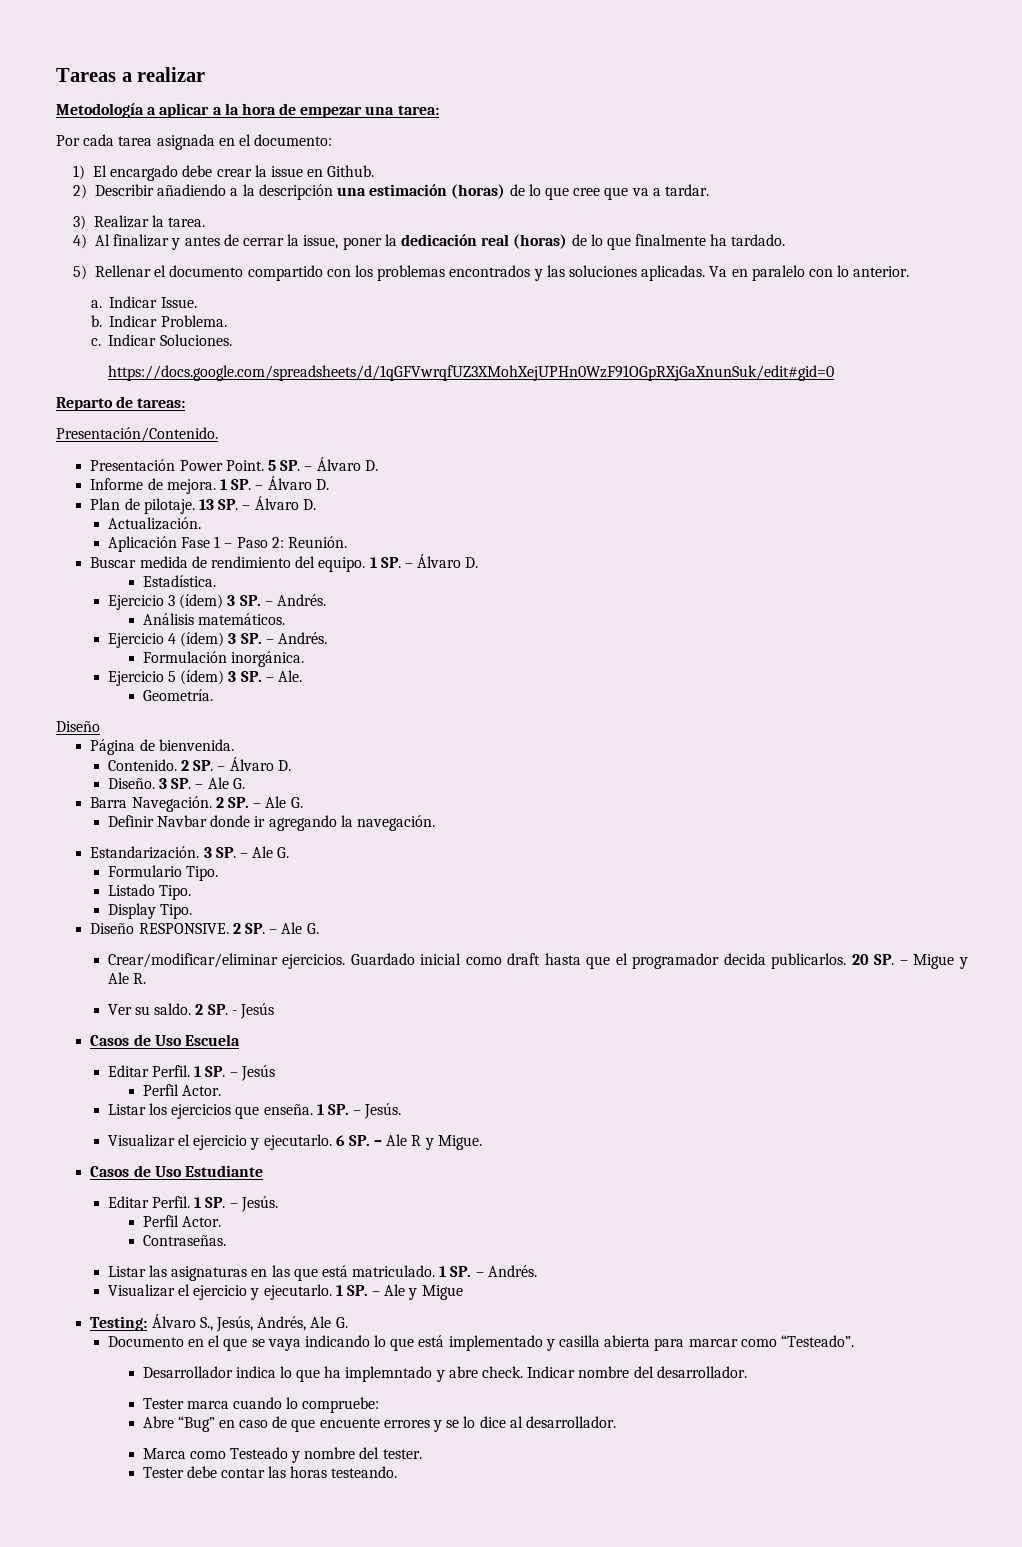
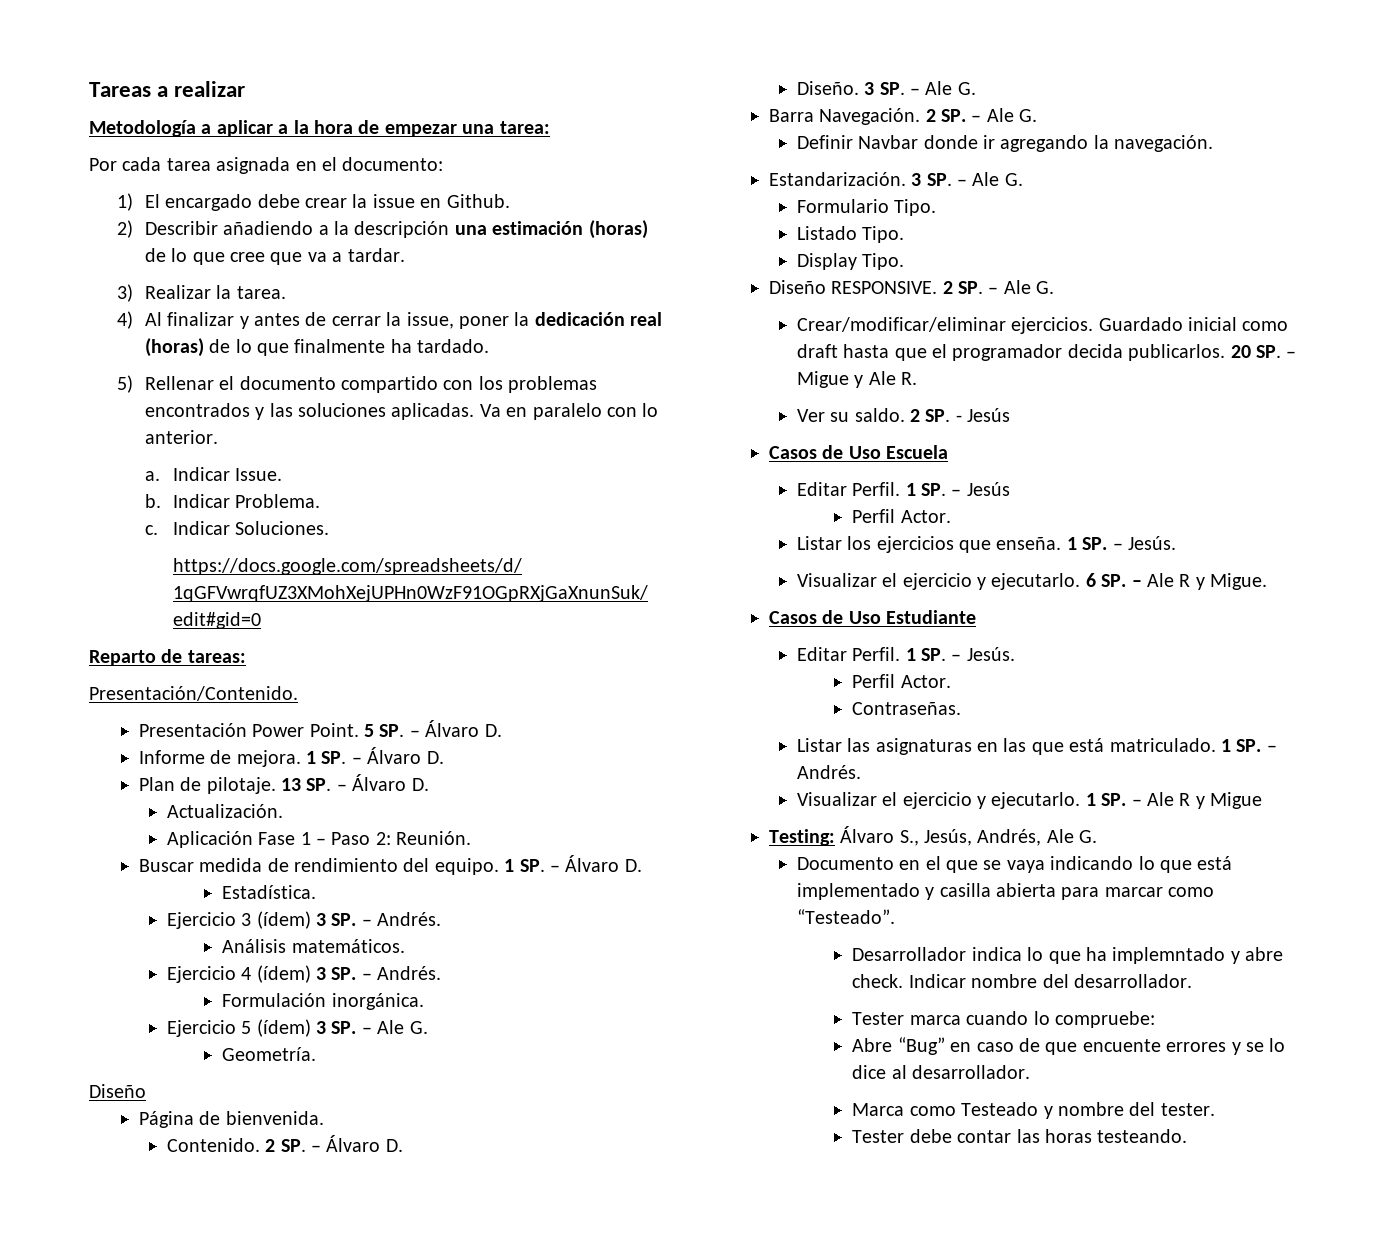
[277,670,302,682] Ale. -> [377,1020,428,1034] Ale G.
(406, 1290) none -> [1179,793,1191,806] R

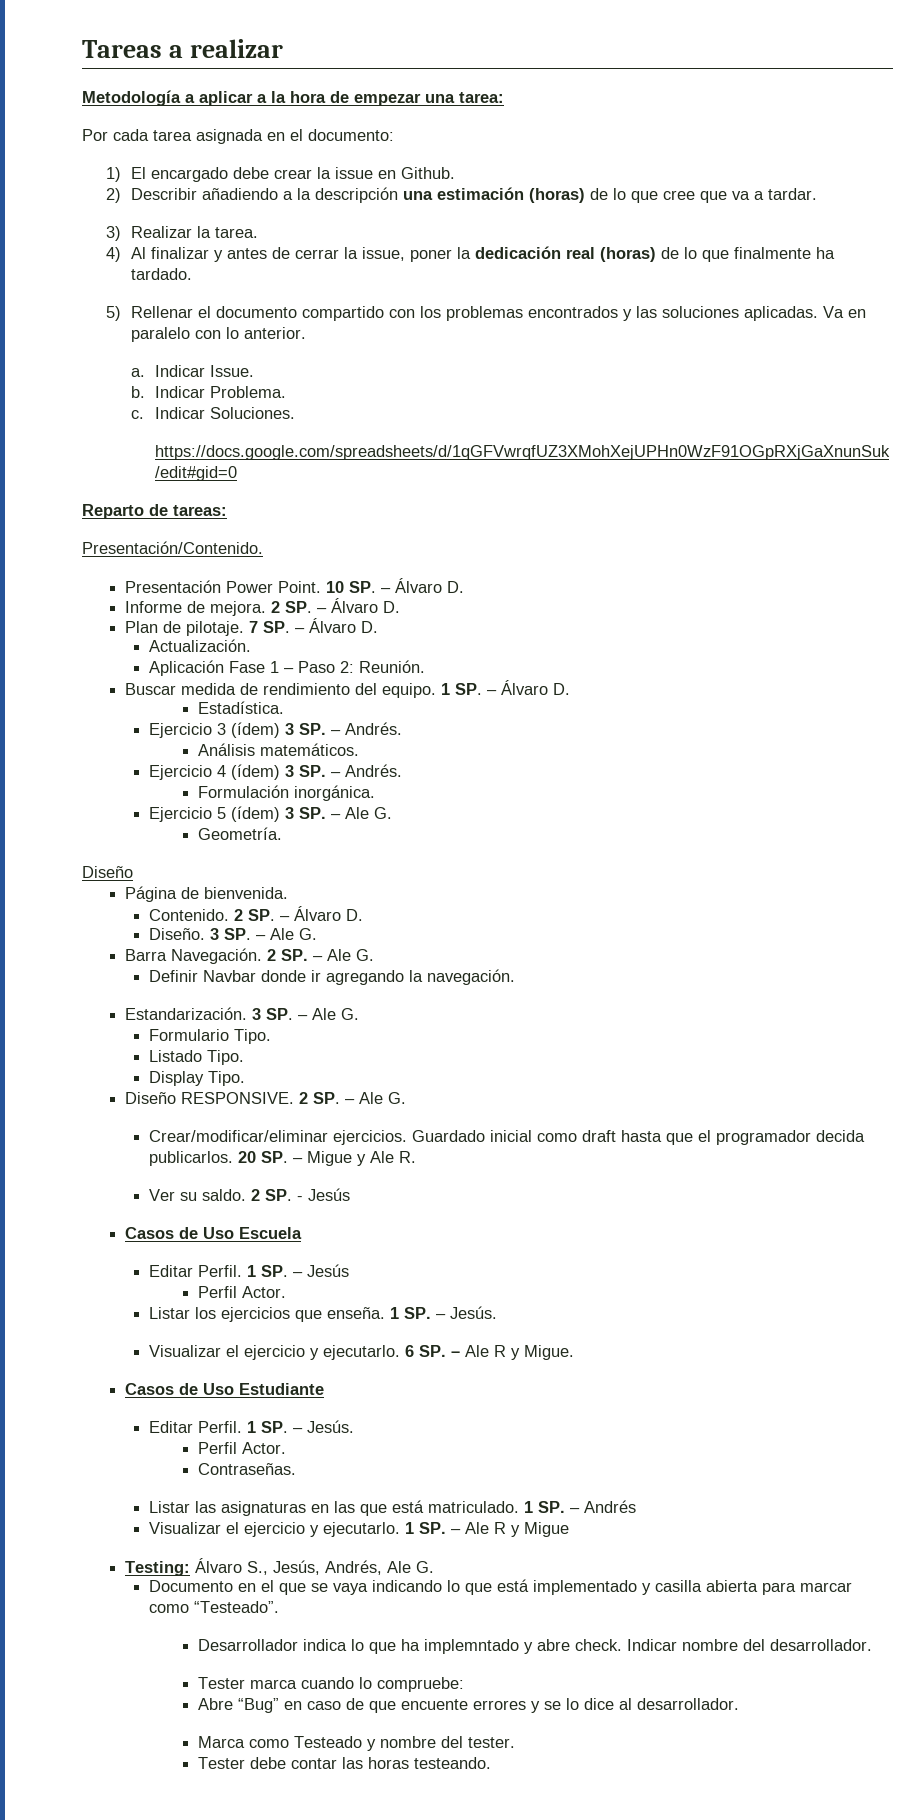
[364,724,375,737] 5 -> [325,581,344,593] 10
[306,751,317,764] 1 -> [270,601,280,613] 2
[281,778,302,791] 13 -> [248,621,258,633] 7
[796,765,861,779] Andrés. -> [583,1500,636,1513] Andrés

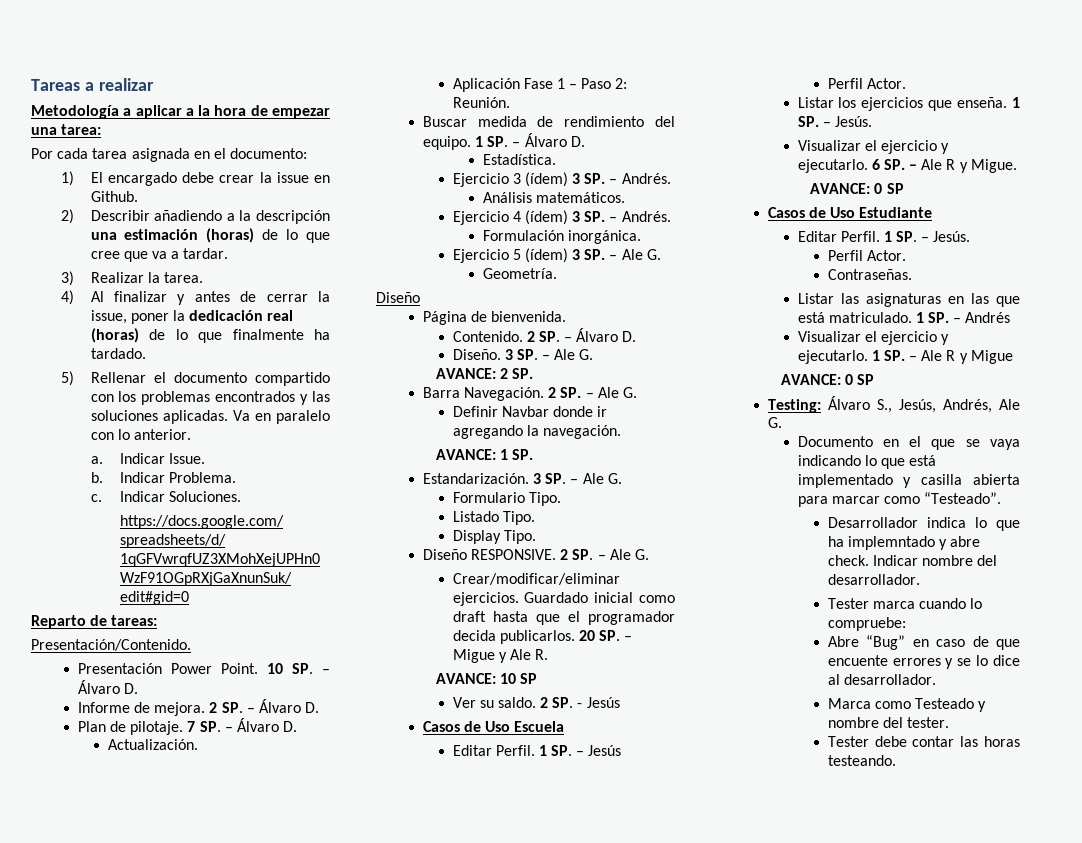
(317, 934) none -> [435,368,533,379] // AVANCE: 2 SP.
(515, 977) none -> [435,449,533,460] // AVANCE: 1 SP.
(416, 1157) none -> [435,673,537,684] // AVANCE: 10 SP
(574, 1352) none -> [810,183,904,194] // AVANCE: 0 SP
(569, 1529) none -> [780,374,874,385] // AVANCE: 0 SP

